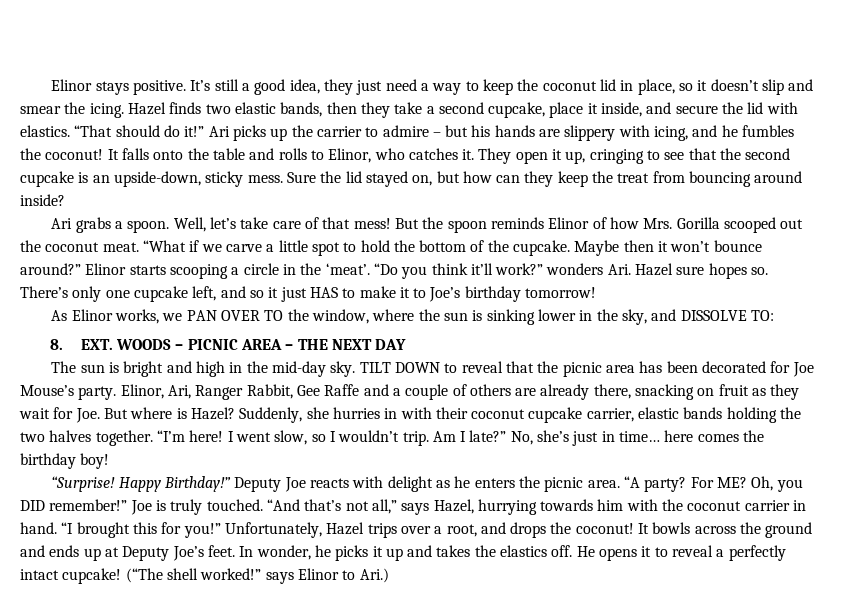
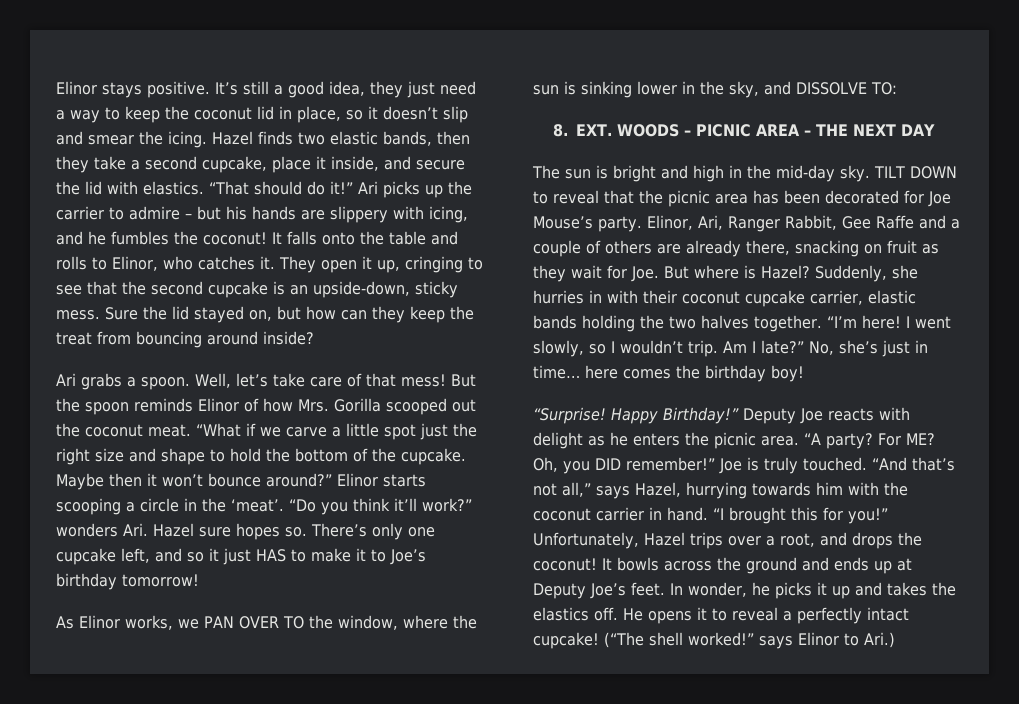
(340, 249) none -> [420,423,477,440] [56,448,205,465] just the right size and shape
[274,430,308,445] slow, -> [533,340,584,357] slowly,

